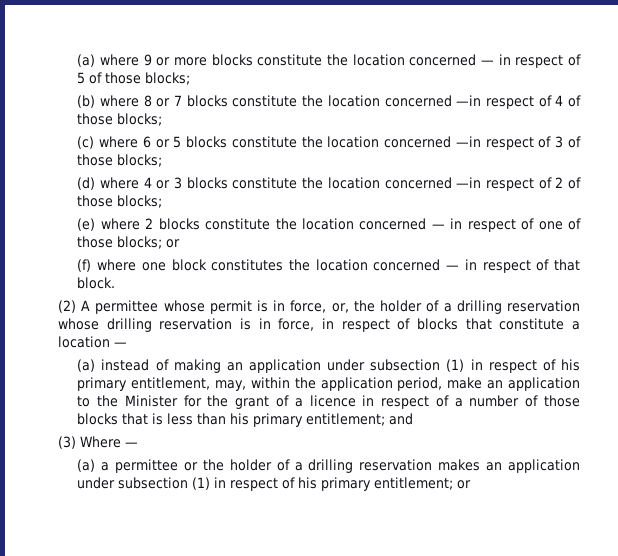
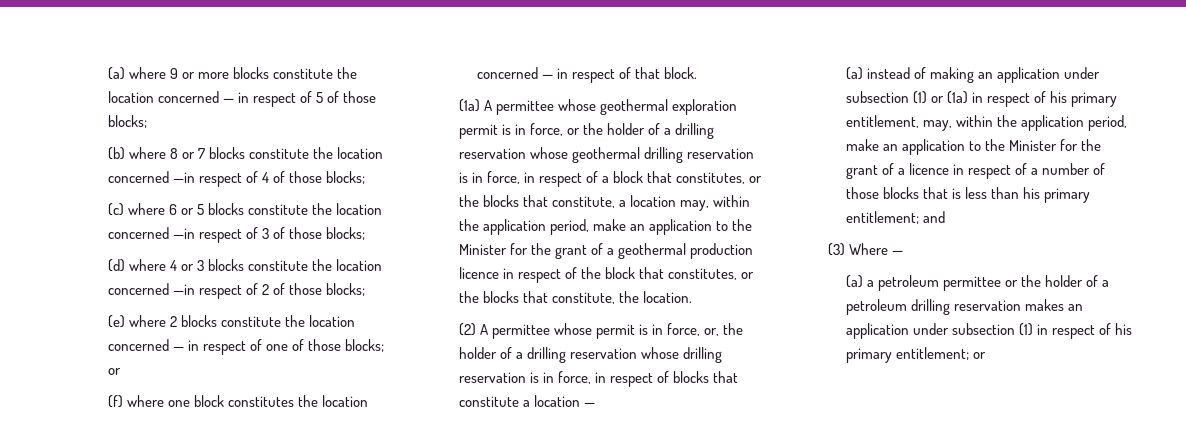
(116, 283) none -> [458,99,737,115] [458,123,715,139] [458,147,754,163] [458,171,763,187] [458,195,751,211] [458,219,753,235] [458,243,754,259] [458,267,755,283] [458,291,692,304] // (1a) A permittee whose geothermal exploration permit is in force, or the holder of a drilling reservation whose geothermal drilling reservation is in force, in respect of a block that constitutes, or the blocks that constitute, a location may, within the application period, make an application to the Minister for the grant of a geothermal production licence in respect of the block that constitutes, or the blocks that constitute, the location.
(465, 365) none -> [930,91,968,104] or (1a)
(110, 466) none -> [877,275,939,291] petroleum
(303, 466) none -> [845,299,907,315] petroleum

